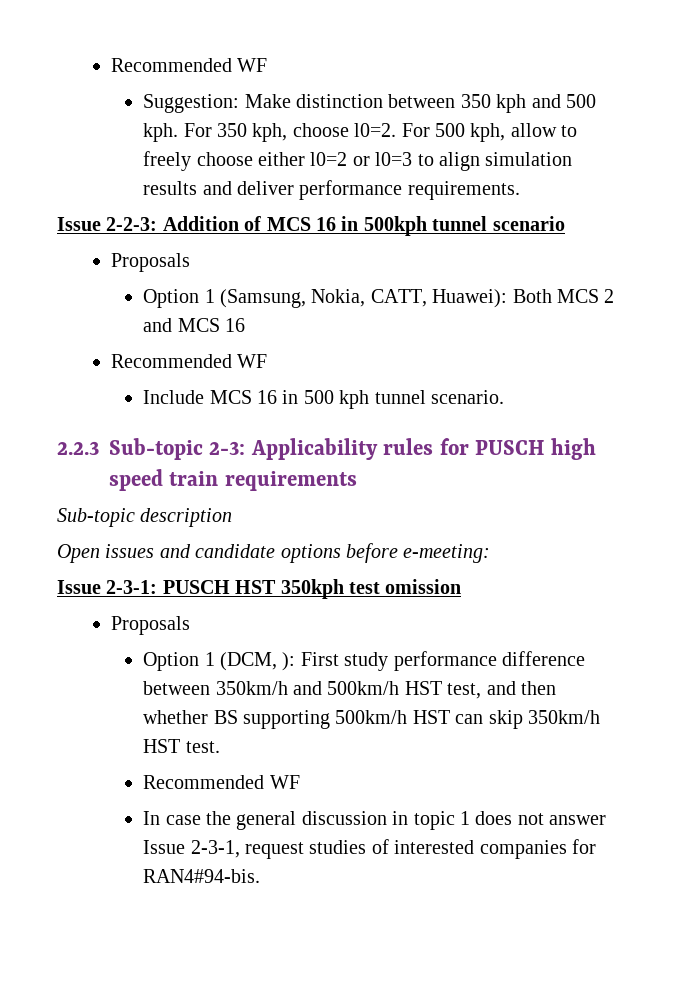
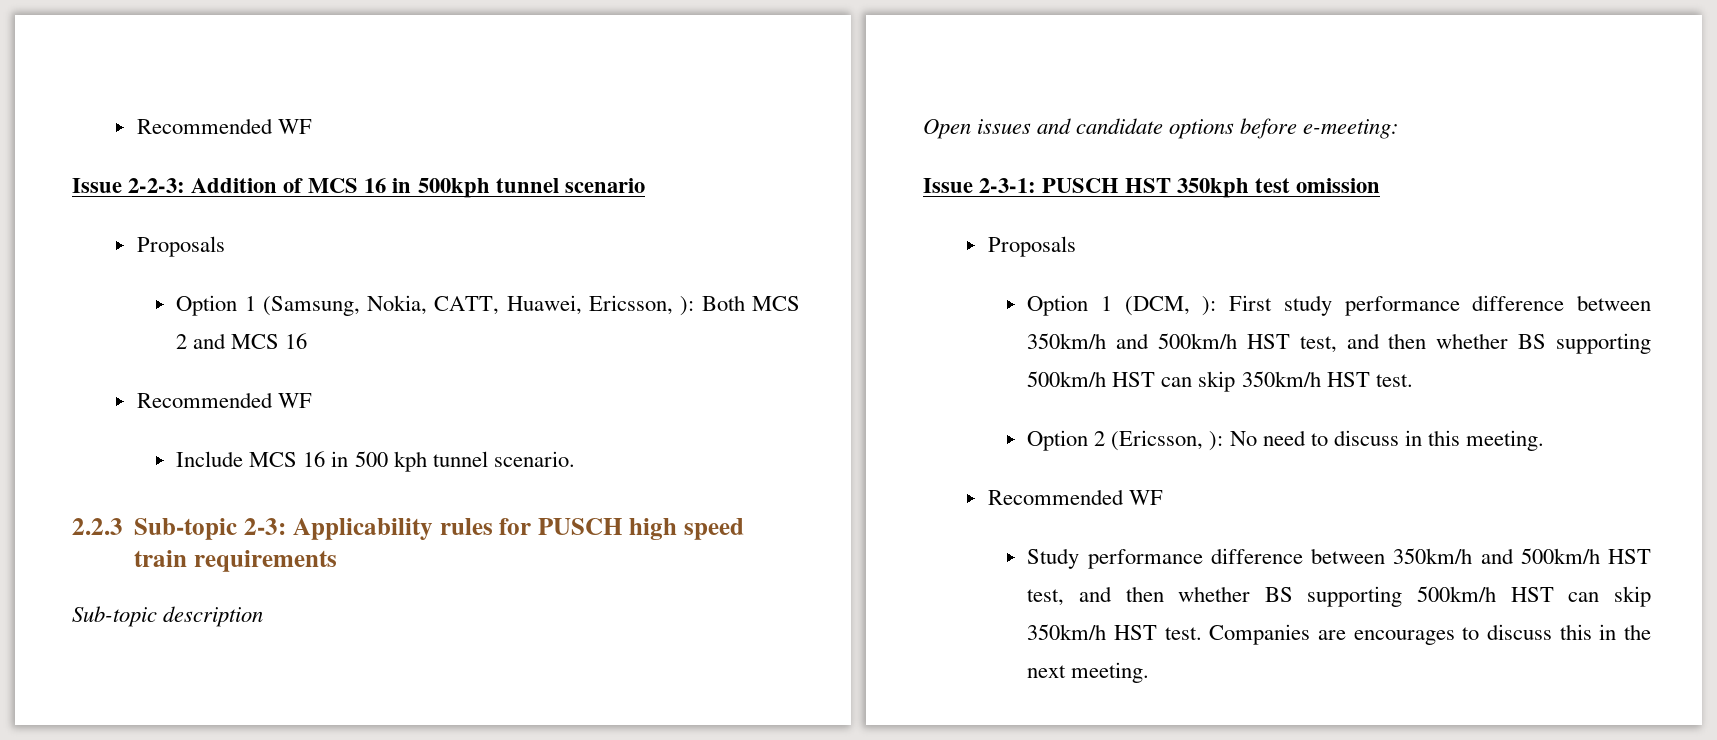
[111,58,268,72] [143,94,596,113] [143,123,578,142] [143,151,573,171] [143,180,520,200] Recommended WF // Suggestion: Make distinction between 350 kph and 500 kph. For 350 kph, choose l0=2. For 500 kph, allow to freely choose either l0=2 or l0=3 to align simulation results and deliver performance requirements. -> [136,118,312,134] Recommended WF
[432,289,508,308] Huawei): -> [506,295,695,316] Huawei, Ericsson, ):
[143,775,300,789] [143,811,607,830] [143,839,596,859] [143,869,261,883] Recommended WF // In case the general discussion in topic 1 does not answer Issue 2-3-1, request studies of interested companies for RAN4#94-bis. -> [1027,430,1545,451] [987,489,1163,505] [1027,548,1651,569] [1027,586,1651,607] [1027,624,1652,645] [1027,662,1150,683] Option 2 (Ericsson, ): No need to discuss in this meeting. // Recommended WF // Study performance difference between 350km/h and 500km/h HST test, and then whether BS supporting 500km/h HST can skip 350km/h HST test. Companies are encourages to discuss this in the next meeting.

